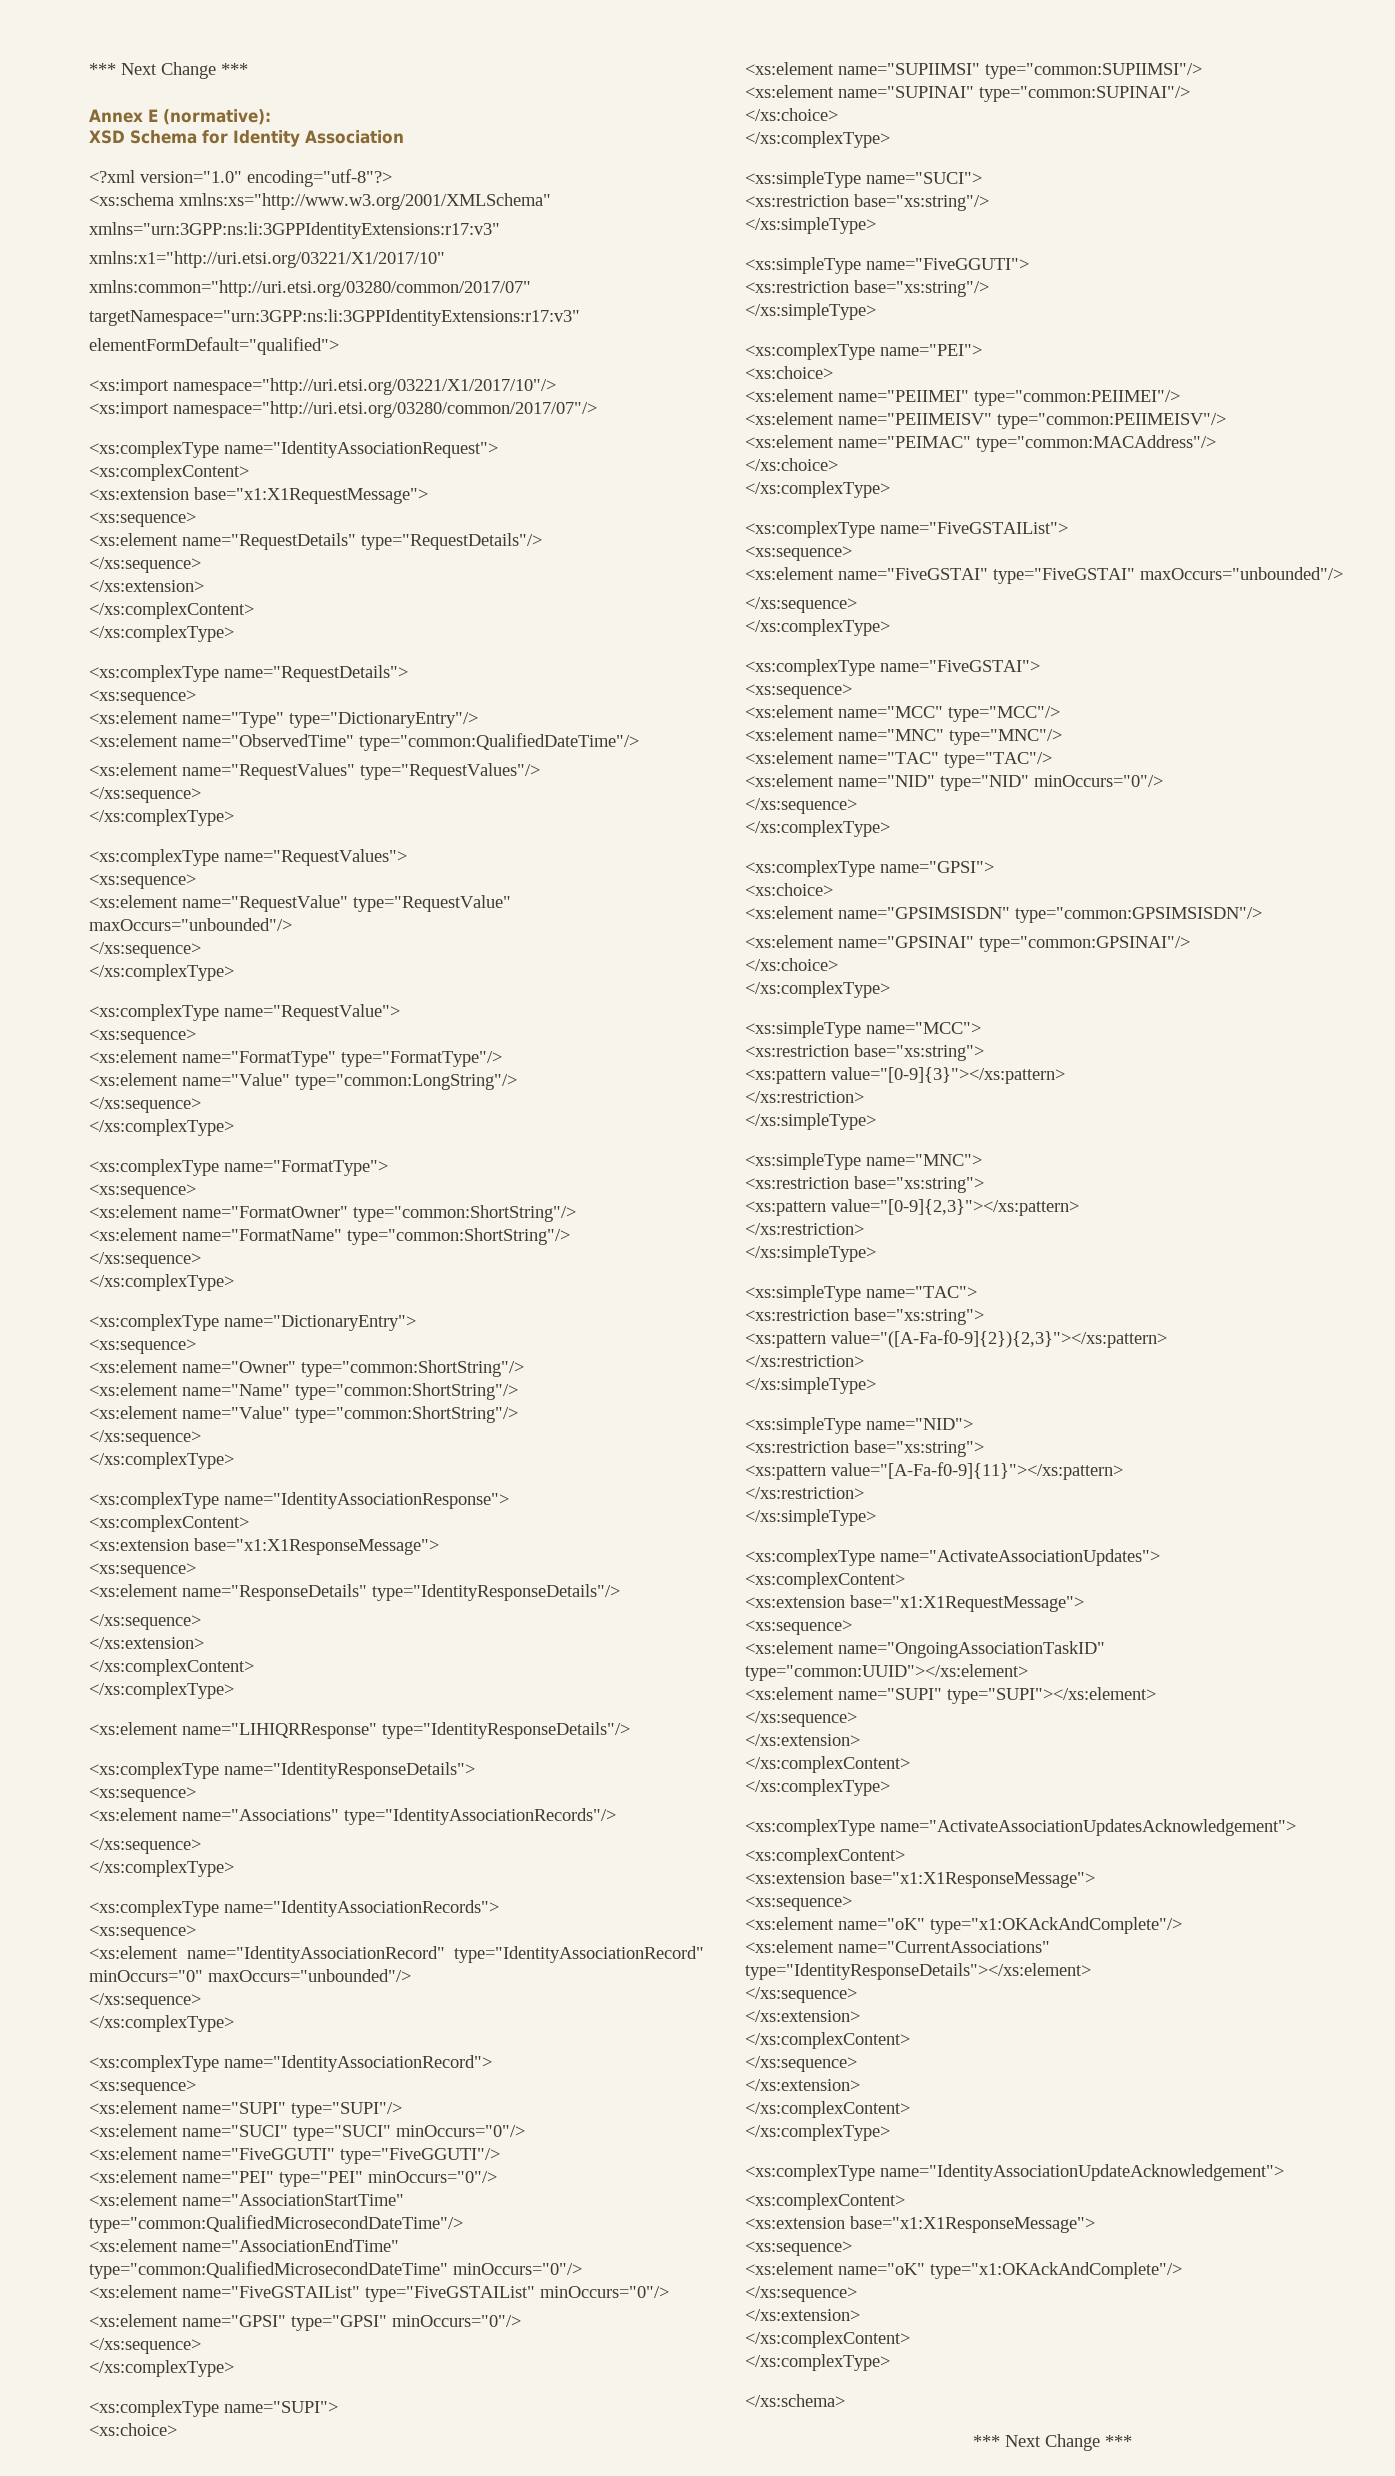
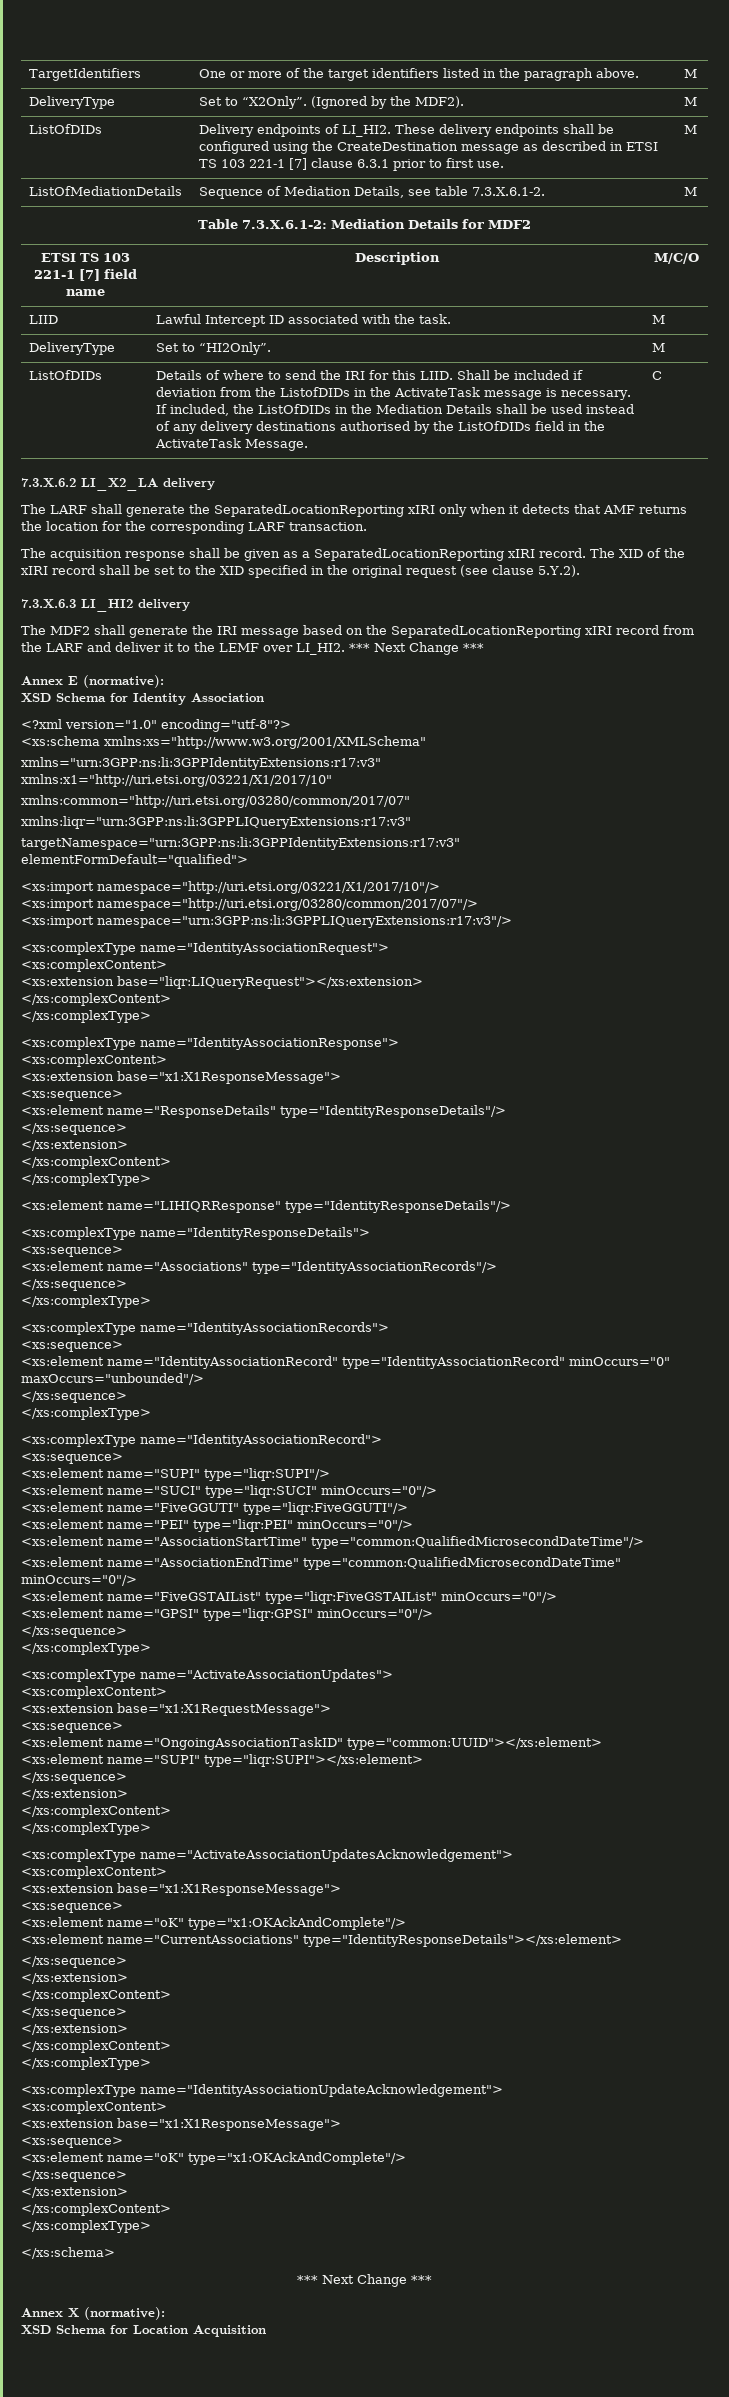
(89, 69) none -> [29,68,142,81] [199,68,640,81] [684,69,698,78] [29,96,116,109] [199,96,465,109] [684,97,698,106] [29,124,103,134] [199,124,615,137] [199,141,659,154] [199,158,505,171] [684,125,698,134] [29,186,183,196] [199,186,546,199] [684,187,698,196] [198,219,531,229] [40,253,130,262] [33,269,137,281] [65,289,105,296] [354,252,440,265] [653,253,699,264] [29,315,59,324] [156,314,452,327] [652,315,666,324] [29,342,116,355] [156,342,272,355] [652,343,666,352] [29,370,103,380] [156,370,584,380] [156,387,632,400] [156,404,635,416] [156,421,606,434] [155,438,309,451] [652,371,663,380] [21,478,215,491] [21,504,687,517] [21,521,367,534] [21,548,685,561] [21,565,580,578] [21,599,190,612] [21,625,694,638] [21,642,345,655] TargetIdentifiers | One or more of the target identifiers listed in the paragraph above. | M // DeliveryType | Set to “X2Only”. (Ignored by the MDF2). | M // ListOfDIDs | Delivery endpoints of LI_HI2. These delivery endpoints shall be configured using the CreateDestination message as described in ETSI TS 103 221-1 [7] clause 6.3.1 prior to first use. | M // ListOfMediationDetails | Sequence of Mediation Details, see table 7.3.X.6.1-2. | M // Table 7.3.X.6.1-2: Mediation Details for MDF2 // ETSI TS 103 221-1 [7] field name | Description | M/C/O // LIID | Lawful Intercept ID associated with the task. | M // DeliveryType | Set to “HI2Only”. | M // ListOfDIDs | Details of where to send the IRI for this LIID. Shall be included if deviation from the ListofDIDs in the ActivateTask message is necessary. If included, the ListOfDIDs in the Mediation Details shall be used instead of any delivery destinations authorised by the ListOfDIDs field in the ActivateTask Message. | C // 7.3.X.6.2 LI_X2_LA delivery // The LARF shall generate the SeparatedLocationReporting xIRI only when it detects that AMF returns the location for the corresponding LARF transaction. // The acquisition response shall be given as a SeparatedLocationReporting xIRI record. The XID of the xIRI record shall be set to the XID specified in the original request (see clause 5.Y.2). // 7.3.X.6.3 LI_HI2 delivery // The MDF2 shall generate the IRI message based on the SeparatedLocationReporting xIRI record from the LARF and deliver it to the LEMF over LI_HI2.
(531, 288) none -> [21,816,411,829] // xmlns:liqr="urn:3GPP:ns:li:3GPPLIQueryExtensions:r17:v3"
(597, 409) none -> [21,915,512,928] // <xs:import namespace="urn:3GPP:ns:li:3GPPLIQueryExtensions:r17:v3"/>
[194,487,428,504] [89,512,196,527] [89,533,542,550] [89,557,201,573] [89,580,204,592] [89,602,254,619] [89,625,234,642] [89,665,408,682] [89,690,196,705] [89,711,478,728] [89,733,639,751] [89,763,540,780] [89,787,201,803] [89,809,234,826] [89,849,407,866] [89,874,196,889] [89,895,511,912] [89,918,292,931] [89,942,201,958] [89,964,234,981] [89,1004,400,1021] [89,1029,196,1044] [89,1050,502,1067] [89,1073,517,1090] [89,1097,201,1113] [89,1119,234,1136] [89,1159,388,1176] [89,1184,196,1199] [89,1205,576,1222] [89,1228,570,1245] [89,1252,201,1268] [89,1274,234,1291] [89,1314,416,1331] [89,1339,196,1354] [89,1360,524,1377] [89,1383,518,1400] [89,1406,518,1423] [89,1430,201,1446] base="x1:X1RequestMessage"> // <xs:sequence> // <xs:element name="RequestDetails" type="RequestDetails"/> // </xs:sequence> // </xs:extension> // </xs:complexContent> // </xs:complexType> // <xs:complexType name="RequestDetails"> // <xs:sequence> // <xs:element name="Type" type="DictionaryEntry"/> // <xs:element name="ObservedTime" type="common:QualifiedDateTime"/> // <xs:element name="RequestValues" type="RequestValues"/> // </xs:sequence> // </xs:complexType> // <xs:complexType name="RequestValues"> // <xs:sequence> // <xs:element name="RequestValue" type="RequestValue" maxOccurs="unbounded"/> // </xs:sequence> // </xs:complexType> // <xs:complexType name="RequestValue"> // <xs:sequence> // <xs:element name="FormatType" type="FormatType"/> // <xs:element name="Value" type="common:LongString"/> // </xs:sequence> // </xs:complexType> // <xs:complexType name="FormatType"> // <xs:sequence> // <xs:element name="FormatOwner" type="common:ShortString"/> // <xs:element name="FormatName" type="common:ShortString"/> // </xs:sequence> // </xs:complexType> // <xs:complexType name="DictionaryEntry"> // <xs:sequence> // <xs:element name="Owner" type="common:ShortString"/> // <xs:element name="Name" type="common:ShortString"/> // <xs:element name="Value" type="common:ShortString"/> // </xs:sequence> -> [117,976,423,989] [21,993,171,1006] base="liqr:LIQueryRequest"></xs:extension> // </xs:complexContent>
[291,2102,402,2118] type="SUPI"/> -> [204,1468,330,1481] type="liqr:SUPI"/>
[293,2125,391,2141] type="SUCI" -> [205,1485,317,1498] type="liqr:SUCI"
[340,2148,500,2164] type="FiveGGUTI"/> -> [243,1502,408,1515] type="liqr:FiveGGUTI"/>
[279,2171,363,2187] type="PEI" -> [193,1519,293,1532] type="liqr:PEI"
[365,2286,535,2302] type="FiveGSTAIList" -> [265,1591,437,1604] type="liqr:FiveGSTAIList"
[291,2315,521,2331] [89,2338,201,2354] [89,2360,234,2377] [89,2400,338,2417] [89,2423,177,2436] [745,62,1202,79] [745,85,1190,102] [745,108,838,121] [745,131,890,148] [745,171,982,188] [745,194,989,211] [745,217,876,234] [745,257,1029,274] [745,280,989,297] [745,303,876,320] [745,343,982,360] [745,366,833,379] [745,389,1180,406] [745,412,1226,429] [745,435,1216,452] [745,458,838,471] [745,481,890,498] [745,521,1068,538] [745,546,852,561] [745,567,1343,584] [745,597,857,613] [745,619,890,636] [745,659,1040,676] [745,684,852,699] [745,705,1060,722] [745,728,1062,745] [745,751,1052,768] [745,774,1163,791] [745,798,857,814] [745,820,890,837] [745,860,994,877] [745,883,833,896] [745,906,1262,923] [745,935,1190,952] [745,958,838,971] [745,981,890,998] [745,1021,981,1038] [745,1044,984,1061] [745,1067,1065,1084] [745,1091,864,1103] [745,1113,876,1130] [745,1153,982,1170] [745,1176,984,1193] [745,1199,1079,1216] [745,1223,864,1235] [745,1245,876,1262] [745,1285,977,1302] [745,1308,984,1325] [745,1330,1167,1348] [745,1355,864,1367] [745,1377,876,1394] [745,1417,973,1434] [745,1440,984,1457] [745,1462,1123,1480] [745,1487,864,1499] [745,1509,876,1526] type="GPSI" minOccurs="0"/> // </xs:sequence> // </xs:complexType> // <xs:complexType name="SUPI"> // <xs:choice> // <xs:element name="SUPIIMSI" type="common:SUPIIMSI"/> // <xs:element name="SUPINAI" type="common:SUPINAI"/> // </xs:choice> // </xs:complexType> // <xs:simpleType name="SUCI"> // <xs:restriction base="xs:string"/> // </xs:simpleType> // <xs:simpleType name="FiveGGUTI"> // <xs:restriction base="xs:string"/> // </xs:simpleType> // <xs:complexType name="PEI"> // <xs:choice> // <xs:element name="PEIIMEI" type="common:PEIIMEI"/> // <xs:element name="PEIIMEISV" type="common:PEIIMEISV"/> // <xs:element name="PEIMAC" type="common:MACAddress"/> // </xs:choice> // </xs:complexType> // <xs:complexType name="FiveGSTAIList"> // <xs:sequence> // <xs:element name="FiveGSTAI" type="FiveGSTAI" maxOccurs="unbounded"/> // </xs:sequence> // </xs:complexType> // <xs:complexType name="FiveGSTAI"> // <xs:sequence> // <xs:element name="MCC" type="MCC"/> // <xs:element name="MNC" type="MNC"/> // <xs:element name="TAC" type="TAC"/> // <xs:element name="NID" type="NID" minOccurs="0"/> // </xs:sequence> // </xs:complexType> // <xs:complexType name="GPSI"> // <xs:choice> // <xs:element name="GPSIMSISDN" type="common:GPSIMSISDN"/> // <xs:element name="GPSINAI" type="common:GPSINAI"/> // </xs:choice> // </xs:complexType> // <xs:simpleType name="MCC"> // <xs:restriction base="xs:string"> // <xs:pattern value="[0-9]{3}"></xs:pattern> // </xs:restriction> // </xs:simpleType> // <xs:simpleType name="MNC"> // <xs:restriction base="xs:string"> // <xs:pattern value="[0-9]{2,3}"></xs:pattern> // </xs:restriction> // </xs:simpleType> // <xs:simpleType name="TAC"> // <xs:restriction base="xs:string"> // <xs:pattern value="([A-Fa-f0-9]{2}){2,3}"></xs:pattern> // </xs:restriction> // </xs:simpleType> // <xs:simpleType name="NID"> // <xs:restriction base="xs:string"> // <xs:pattern value="[A-Fa-f0-9]{11}"></xs:pattern> // </xs:restriction> // </xs:simpleType> -> [203,1608,433,1621] [21,1626,127,1638] [21,1642,151,1655] type="liqr:GPSI" minOccurs="0"/> // </xs:sequence> // </xs:complexType>
[947,1687,1156,1704] type="SUPI"></xs:element> -> [204,1754,423,1767] type="liqr:SUPI"></xs:element>
(1132, 2441) none -> [21,2307,165,2320] [21,2325,266,2337] // Annex X (normative): // XSD Schema for Location Acquisition

